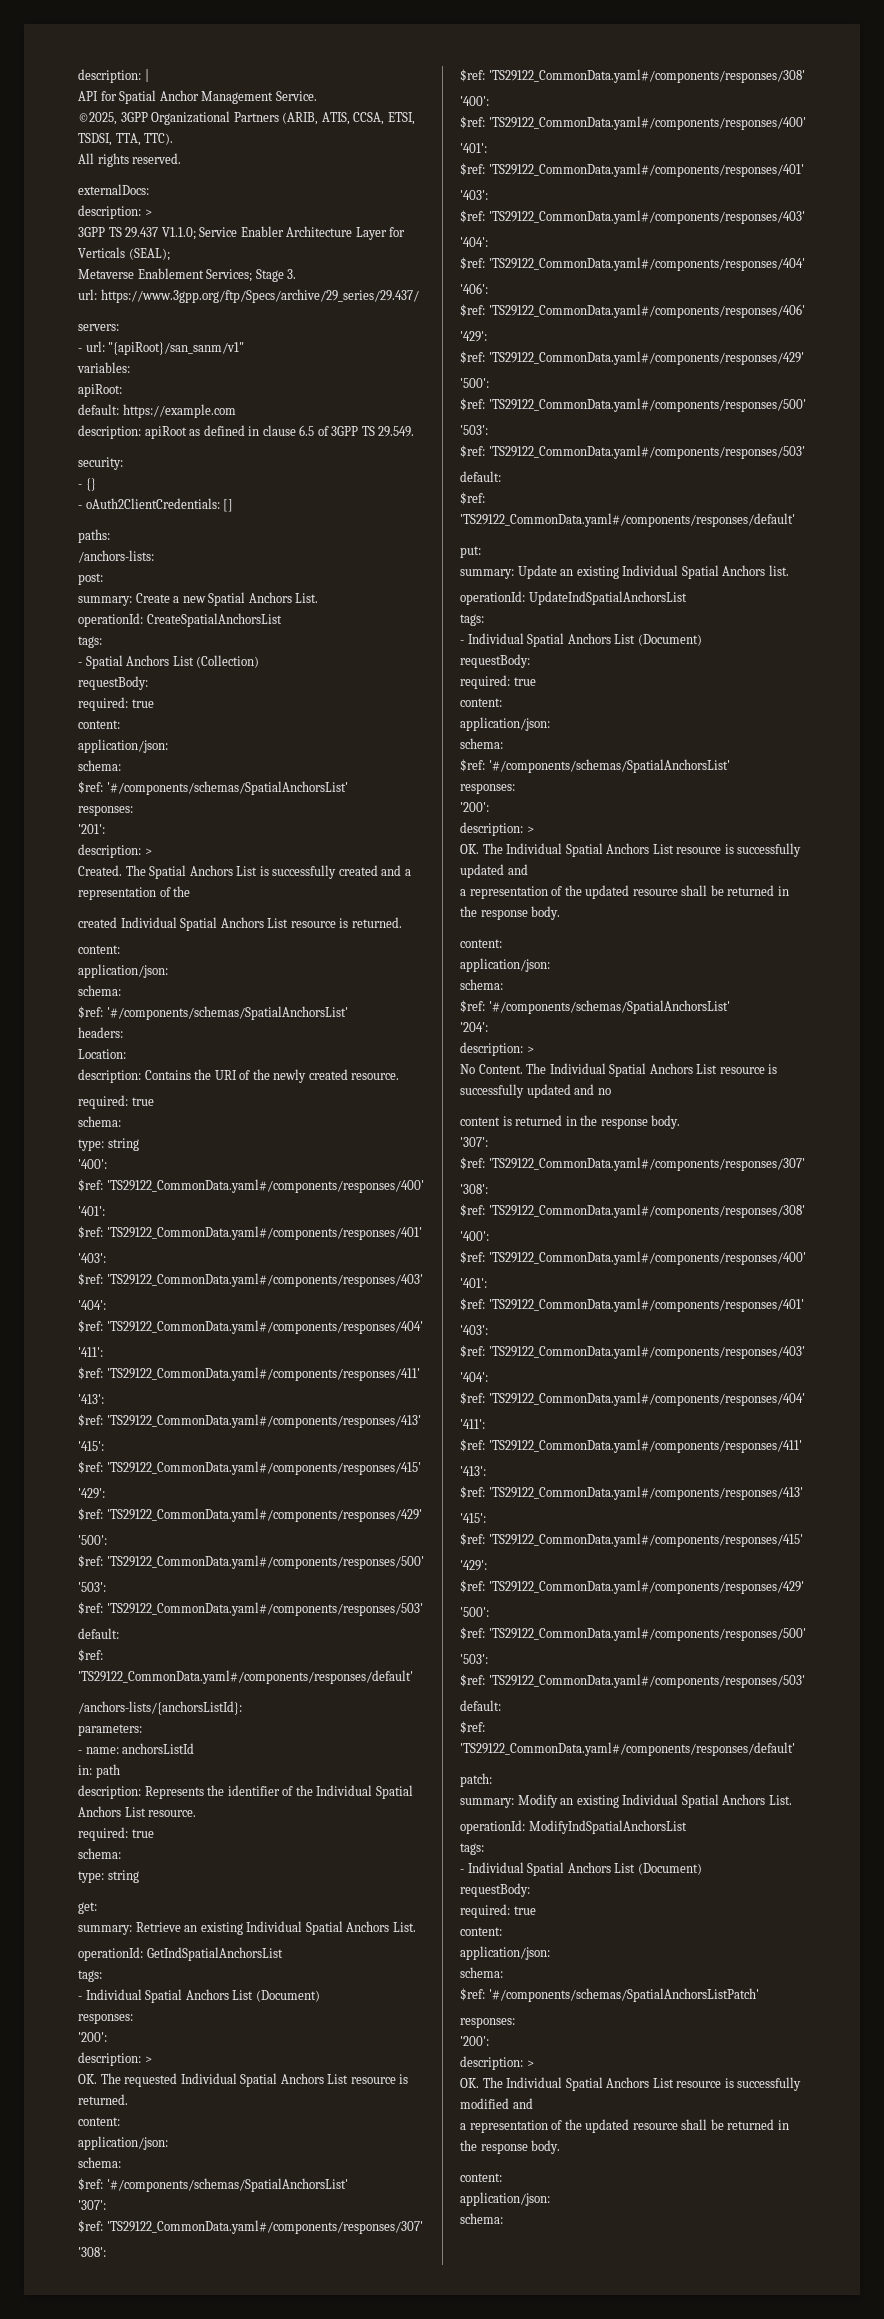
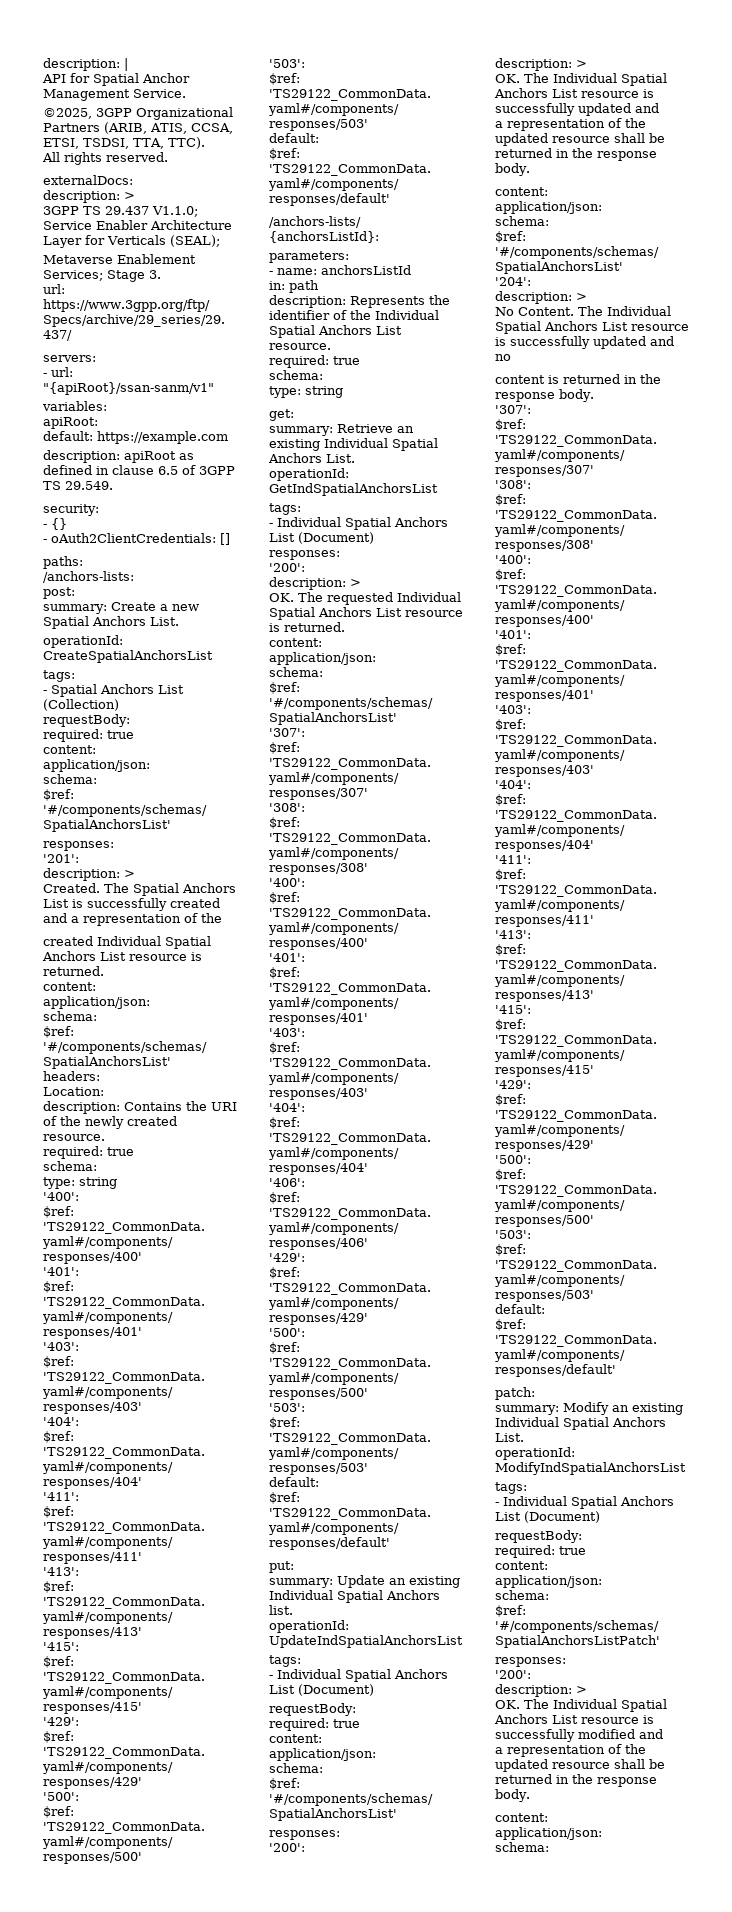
[108,342,245,355] "{apiRoot}/san_sanm/v1" -> [43,382,214,395] "{apiRoot}/ssan-sanm/v1"

